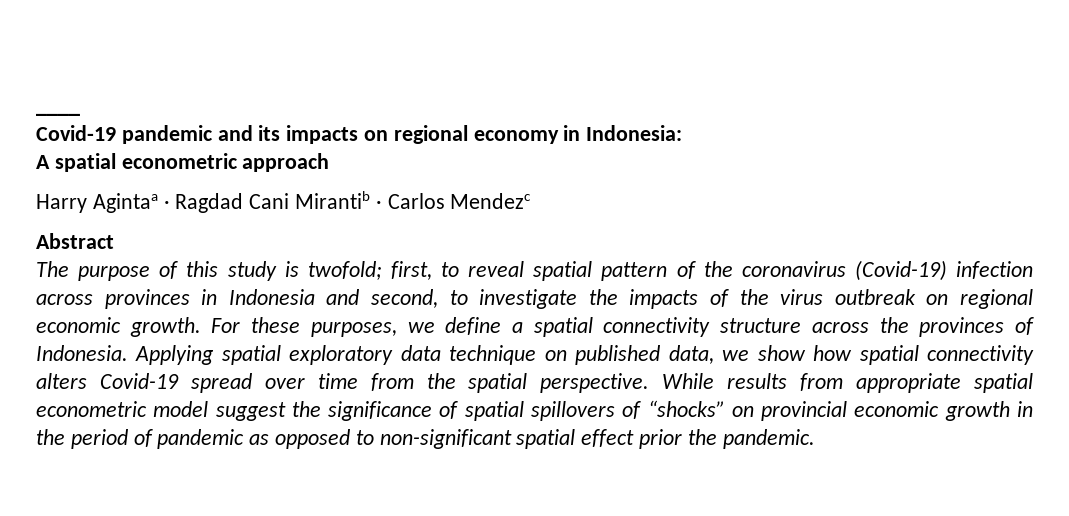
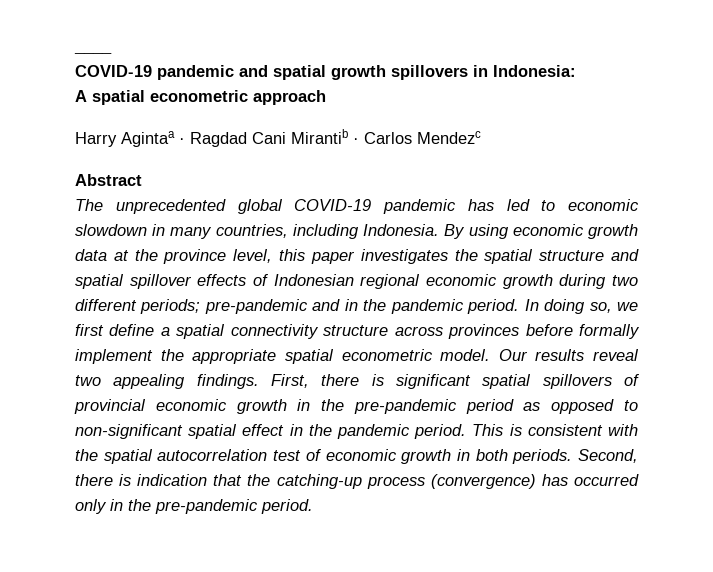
[36,125,116,141] Covid-19 -> [75,65,152,77] COVID-19
[258,125,559,144] its impacts on regional economy -> [273,65,468,80] spatial growth spillovers
[78,260,1033,281] [36,289,1034,309] [36,317,435,337] purpose of this study is twofold; first, to reveal spatial pattern of the coronavirus (Covid-19) infection across provinces in Indonesia and second, to investigate the impacts of the virus outbreak on regional economic growth. For these purposes, we -> [115,199,639,214] [75,224,638,239] [75,249,639,264] [75,274,638,289] [75,299,638,314] [75,324,104,336] unprecedented global COVID-19 pandemic has led to economic slowdown in many countries, including Indonesia. By using economic growth data at the province level, this paper investigates the spatial structure and spatial spillover effects of Indonesian regional economic growth during two different periods; pre-pandemic and in the pandemic period. In doing so, we first
[879,317,1034,337] [36,345,1034,365] [36,373,1033,393] [36,401,459,421] the provinces of Indonesia. Applying spatial exploratory data technique on published data, we show how spatial connectivity alters Covid-19 spread over time from the spatial perspective. While results from appropriate spatial econometric model suggest the significance of -> [448,324,640,339] [75,349,639,364] [75,374,471,389] provinces before formally implement the appropriate spatial econometric model. Our results reveal two appealing findings. First, there is significant
[647,400,754,417] “shocks” on -> (640, 380) none
[70,429,245,449] period of pandemic -> [353,399,514,414] pre-pandemic period
[639,429,815,449] prior the pandemic. -> [289,424,638,439] [75,449,638,464] [75,474,639,489] [75,499,313,514] in the pandemic period. This is consistent with the spatial autocorrelation test of economic growth in both periods. Second, there is indication that the catching-up process (convergence) has occurred only in the pre-pandemic period.

